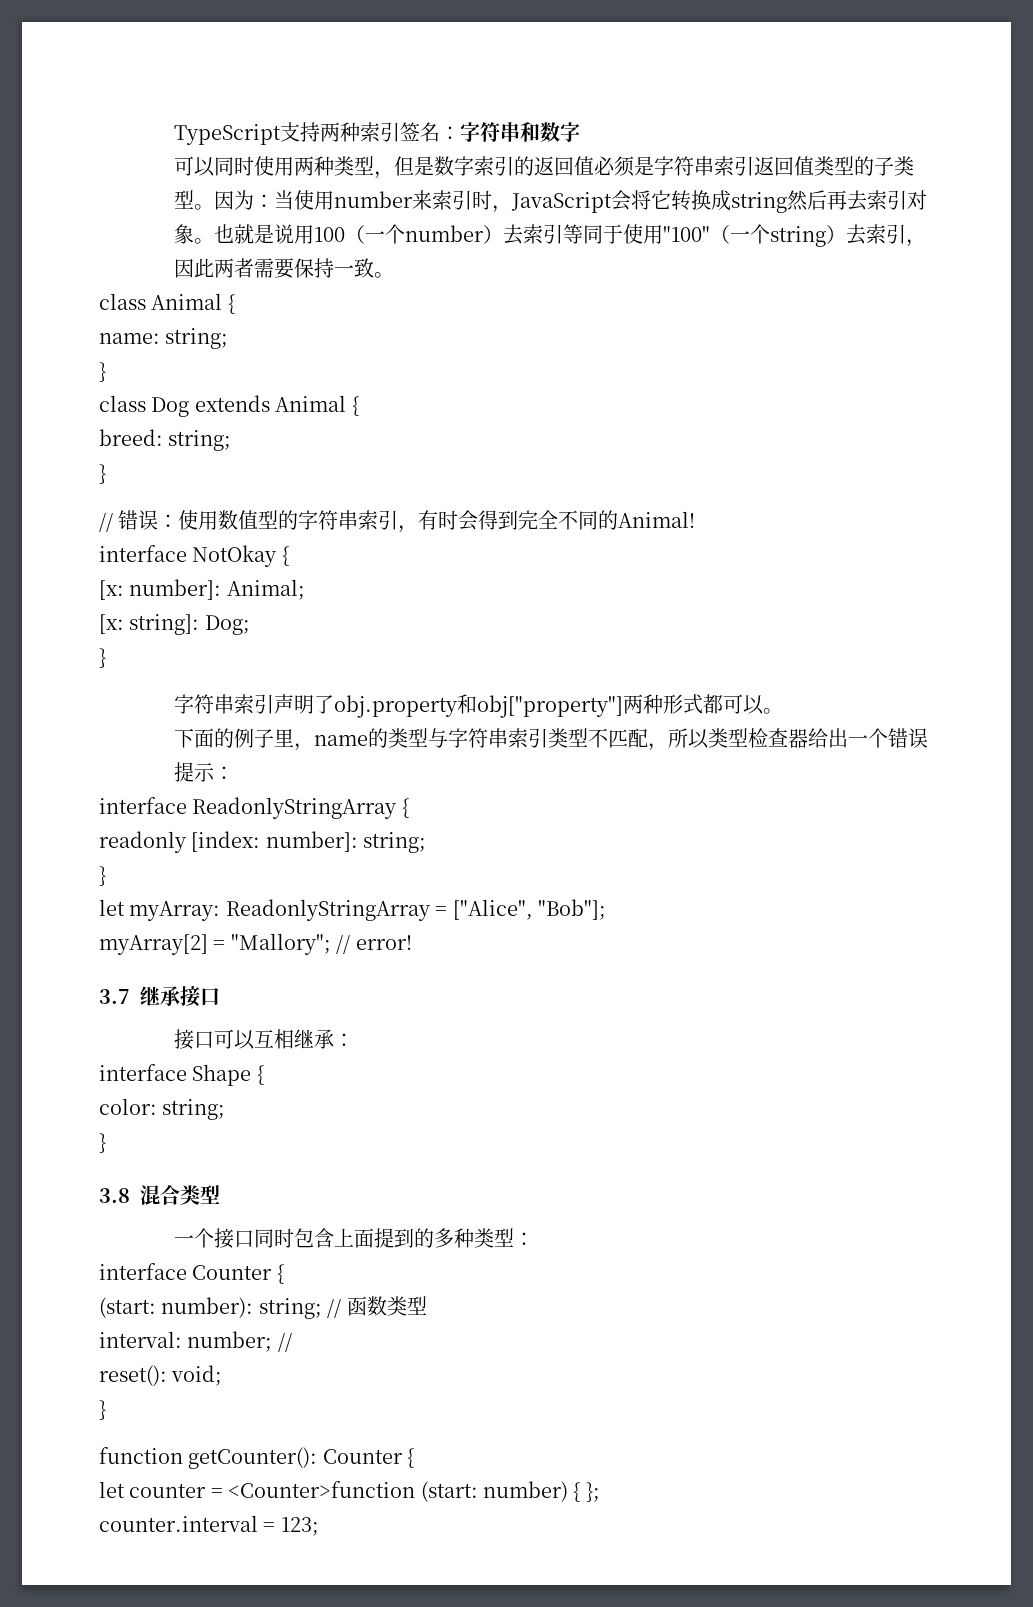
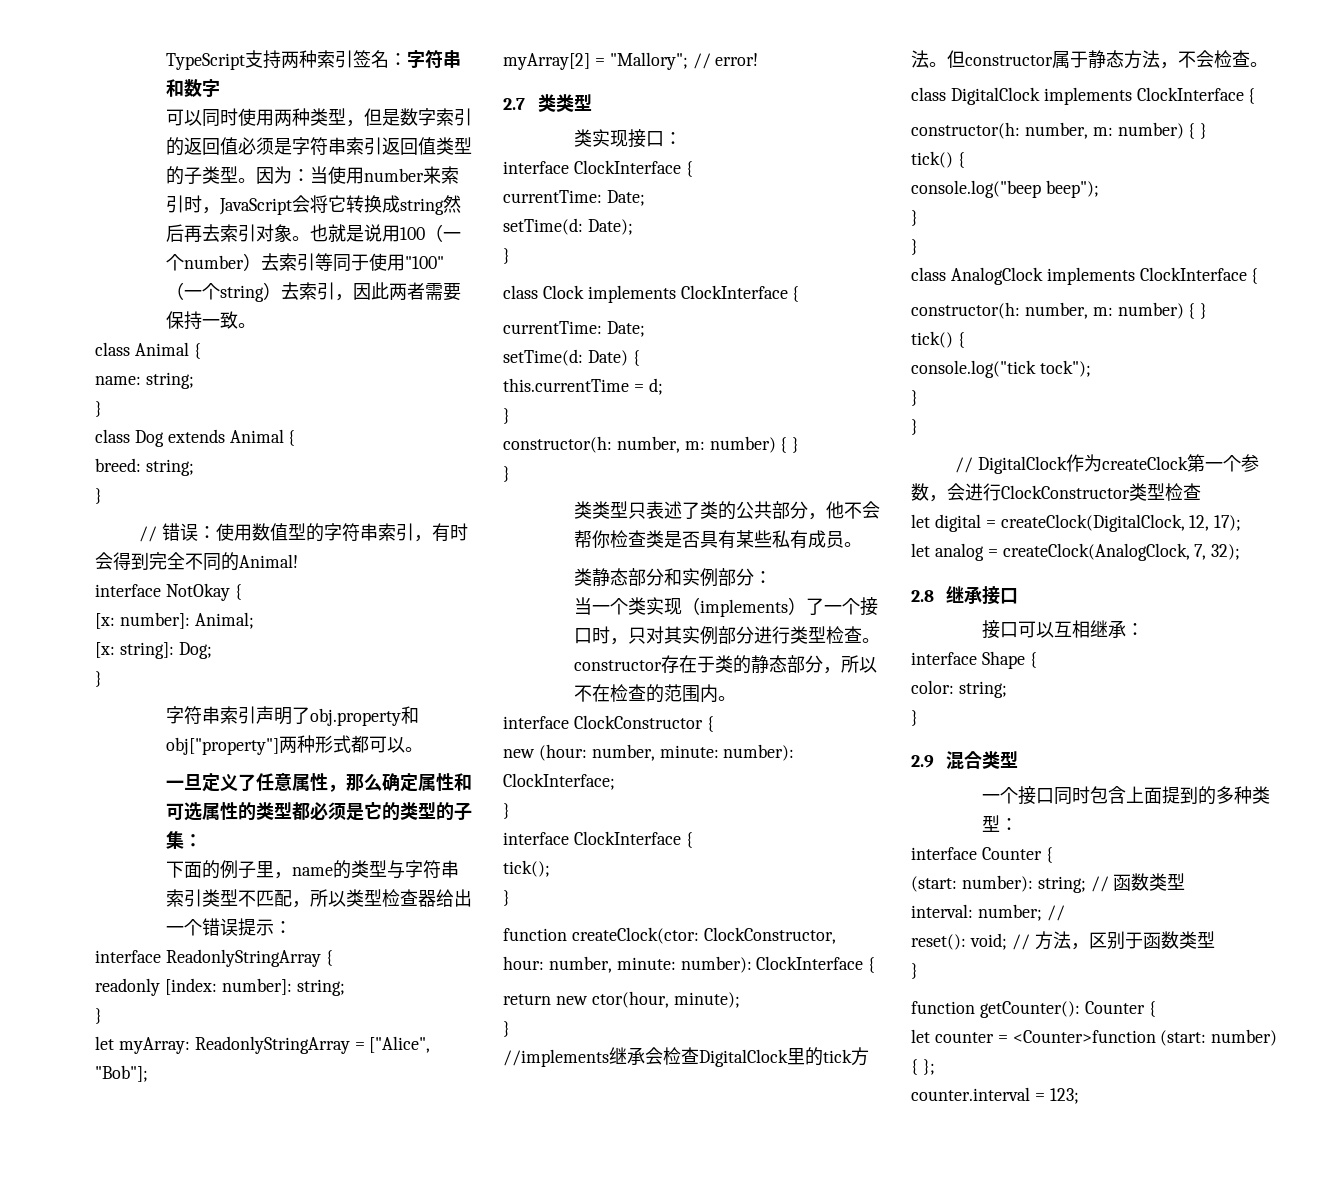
(783, 711) none -> [165,773,472,792] [165,802,472,821] [165,831,202,849] // 一旦定义了任意属性，那么确定属性和可选属性的类型都必须是它的类型的子集：
[99,989,130,1004] 3.7 -> [503,94,593,112] [573,129,682,148] [503,160,693,177] [503,190,645,206] [503,218,633,235] [503,248,510,264] [503,285,800,303] [503,321,645,337] [503,349,640,366] [503,378,663,395] [503,408,510,424] [503,436,800,453] [503,466,510,482] [573,501,880,520] [573,530,862,549] [573,568,772,587] [573,597,878,617] [573,626,880,645] [573,655,877,674] [573,684,736,703] [503,715,714,732] [503,744,795,761] [503,773,615,790] [503,803,510,819] [503,831,693,848] [503,860,550,877] [503,890,510,906] [503,927,836,944] [503,956,876,973] [503,991,740,1008] [503,1021,510,1037] [503,1047,869,1067] [911,50,1268,69] [911,87,1256,105] [911,122,1208,139] [911,151,965,168] [911,180,1099,198] [911,210,918,226] [911,239,918,255] [911,267,1259,285] [911,302,1208,319] [911,331,965,348] [911,360,1091,378] [911,390,918,406] [911,419,918,435] [955,454,1260,474] [911,483,1201,502] [911,514,1242,532] [911,543,1241,561] [911,590,934,602] 2.7类类型 // 类实现接口： // interface ClockInterface { // currentTime: Date; // setTime(d: Date); // } // class Clock implements ClockInterface { // currentTime: Date; // setTime(d: Date) { // this.currentTime = d; // } // constructor(h: number, m: number) { } // } // 类类型只表述了类的公共部分，他不会帮你检查类是否具有某些私有成员。 // 类静态部分和实例部分： // 当一个类实现（implements）了一个接口时，只对其实例部分进行类型检查。constructor存在于类的静态部分，所以不在检查的范围内。 // interface ClockConstructor { // new (hour: number, minute: number): ClockInterface; // } // interface ClockInterface { // tick(); // } // function createClock(ctor: ClockConstructor, hour: number, minute: number): ClockInterface { // return new ctor(hour, minute); // } // //implements继承会检查DigitalClock里的tick方法。但constructor属于静态方法，不会检查。 // class DigitalClock implements ClockInterface { // constructor(h: number, m: number) { } // tick() { // console.log("beep beep"); // } // } // class AnalogClock implements ClockInterface { // constructor(h: number, m: number) { } // tick() { // console.log("tick tock"); // } // } // // DigitalClock作为createClock第一个参数，会进行ClockConstructor类型检查 // let digital = createClock(DigitalClock, 12, 17); // let analog = createClock(AnalogClock, 7, 32); // 2.8
[99,1188,130,1203] 3.8 -> [911,755,934,768] 2.9
(223, 1375) none -> [1011,931,1215,950] // 方法，区别于函数类型

